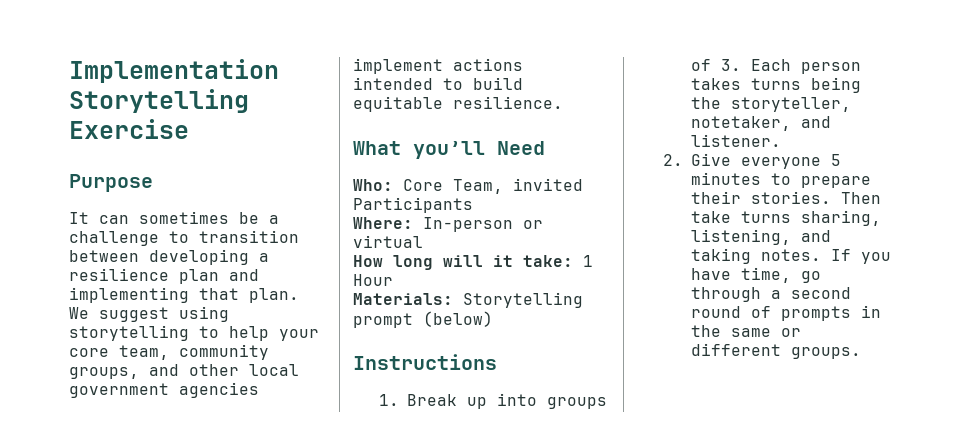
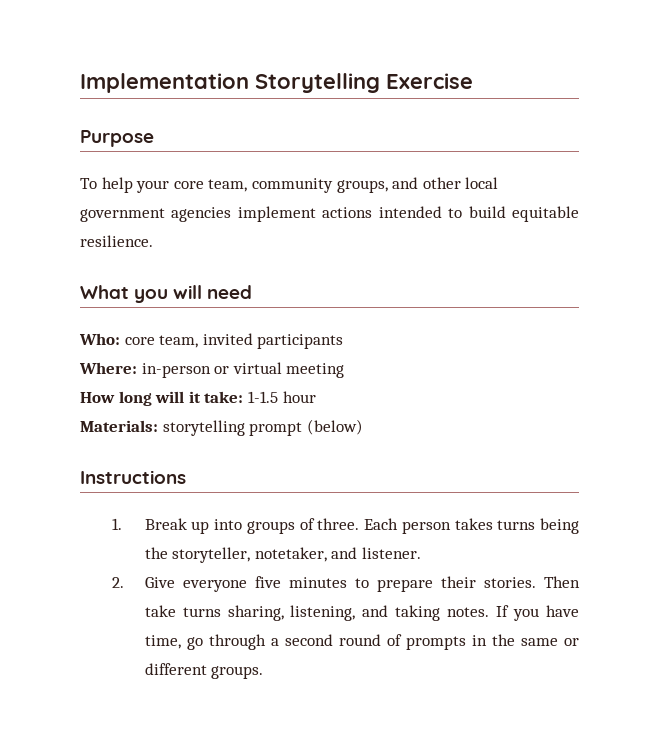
[69,211,279,224] [69,230,299,246] [69,249,269,265] [69,268,259,284] [69,287,299,303] [69,306,229,322] [69,325,219,341] It can sometimes be a challenge to transition between developing a resilience plan and implementing that plan. We suggest using storytelling to -> [80,178,97,189] To
[413,141,545,159] [353,178,583,194] [353,197,473,213] you’ll Need // Who: Core Team, invited Participants -> [134,285,253,303] [79,333,344,349] you will need // Who: core team, invited participants
[423,217,513,232] In-person -> [141,363,211,378] in-person
(423, 241) none -> [286,363,345,378] meeting
[583,255,593,267] [353,274,393,286] 1 Hour -> [247,391,316,403] 1-1.5 hour
[463,292,583,308] Storytelling -> [162,420,245,436] storytelling
[721,59,742,71] 3. -> [317,518,360,530] three.
[831,154,842,166] 5 -> [254,576,281,588] five

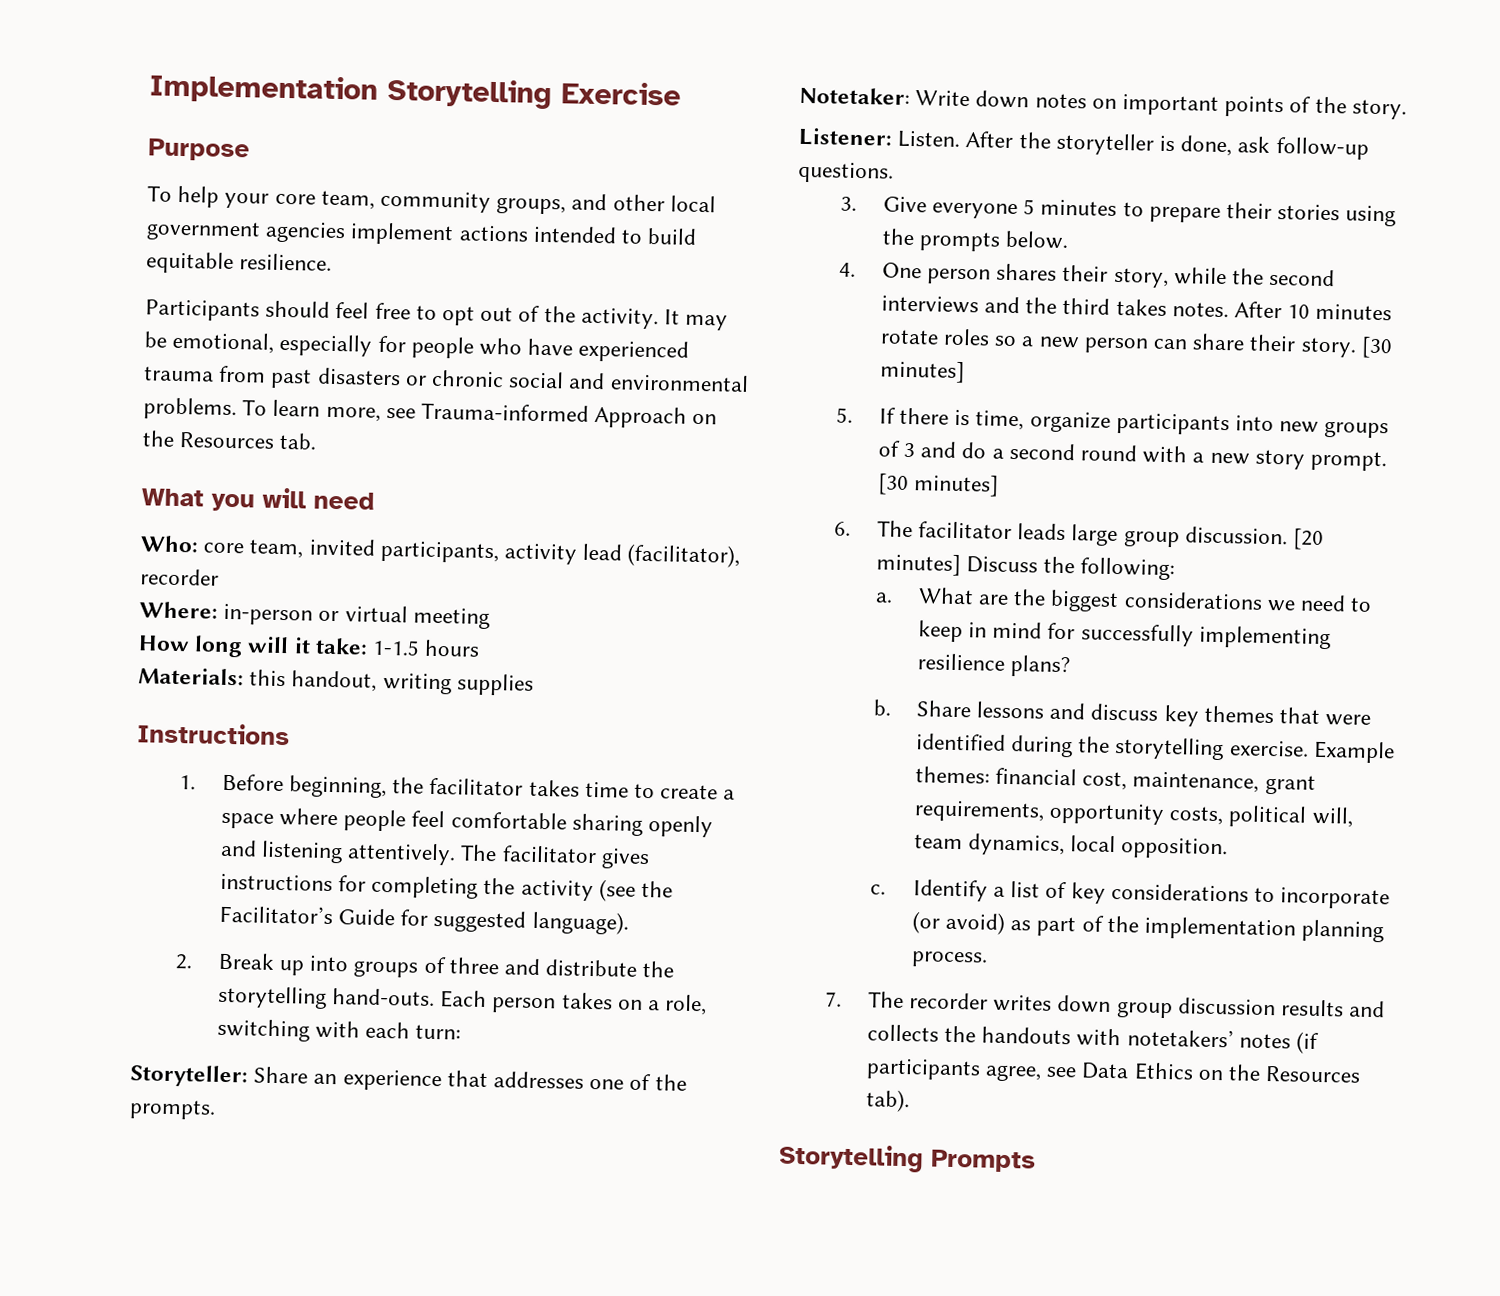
(153, 241) none -> [145,299,729,331] [144,331,690,363] [144,365,749,392] [143,397,718,429] [142,430,318,450] // Participants should feel free to opt out of the activity. It may be emotional, especially for people who have experienced trauma from past disasters or chronic social and environmental problems. To learn more, see Trauma-informed Approach on the Resources tab.
[257,334,344,349] participants -> [379,540,741,568] [140,568,219,586] participants, activity lead (facilitator), recorder
[282,391,316,403] hour -> [424,639,481,657] hours
[162,419,363,436] [80,470,186,484] [112,518,123,530] storytelling prompt (below) // Instructions // 1. -> [249,669,534,696] [137,722,290,746] [178,773,736,800] [220,807,714,838] [219,839,650,870] [219,873,674,902] [218,904,629,935] [174,954,193,970] this handout, writing supplies // Instructions // 1. Before beginning, the facilitator takes time to create a space where people feel comfortable sharing openly and listening attentively. The facilitator gives instructions for completing the activity (see the Facilitator’s Guide for suggested language). // 2.
[317,518,579,534] [144,547,422,563] [112,577,125,588] three. Each person takes turns being the storyteller, notetaker, and listener. // 2. -> [448,957,675,978] [217,985,708,1016] [216,1018,462,1042] [130,1064,687,1092] [129,1099,216,1120] [799,86,1407,120] [798,127,1369,160] [797,161,894,184] [839,196,857,211] three and distribute the storytelling hand-outs. Each person takes on a role, switching with each turn: // Storyteller: Share an experience that addresses one of the prompts. // Notetaker: Write down notes on important points of the story. // Listener: Listen. After the storyteller is done, ask follow-up questions. // 3.
[254,576,281,588] five -> [1023,199,1036,215] 5
[483,576,580,588] [144,605,579,621] [144,634,579,650] [144,663,264,679] stories. Then take turns sharing, listening, and taking notes. If you have time, go through a second round of prompts in the same or different groups. -> [1277,204,1397,227] [881,228,1070,252] [838,262,1336,288] [880,295,1393,321] [879,328,1393,359] [879,360,965,384] [835,407,1390,439] [877,440,1388,472] [876,473,999,497] [833,520,1325,551] [875,553,1176,581] [874,587,1373,613] [917,620,1331,650] [916,653,1070,678] [872,699,1372,727] [915,733,1395,764] [914,766,1316,795] [913,800,1354,828] [913,833,1229,860] [869,879,1391,910] [911,911,1385,943] [910,951,988,968] [824,991,1386,1019] [866,1024,1320,1055] [865,1058,1362,1083] [865,1089,910,1113] [778,1143,1036,1173] stories using the prompts below. // 4. One person shares their story, while the second interviews and the third takes notes. After 10 minutes rotate roles so a new person can share their story. [30 minutes] // 5. If there is time, organize participants into new groups of 3 and do a second round with a new story prompt. [30 minutes] // 6. The facilitator leads large group discussion. [20 minutes] Discuss the following: // a. What are the biggest considerations we need to keep in mind for successfully implementing resilience plans? // b. Share lessons and discuss key themes that were identified during the storytelling exercise. Example themes: financial cost, maintenance, grant requirements, opportunity costs, political will, team dynamics, local opposition. // c. Identify a list of key considerations to incorporate (or avoid) as part of the implementation planning process. // 7. The recorder writes down group discussion results and collects the handouts with notetakers’ notes (if participants agree, see Data Ethics on the Resources tab). // Storytelling Prompts

